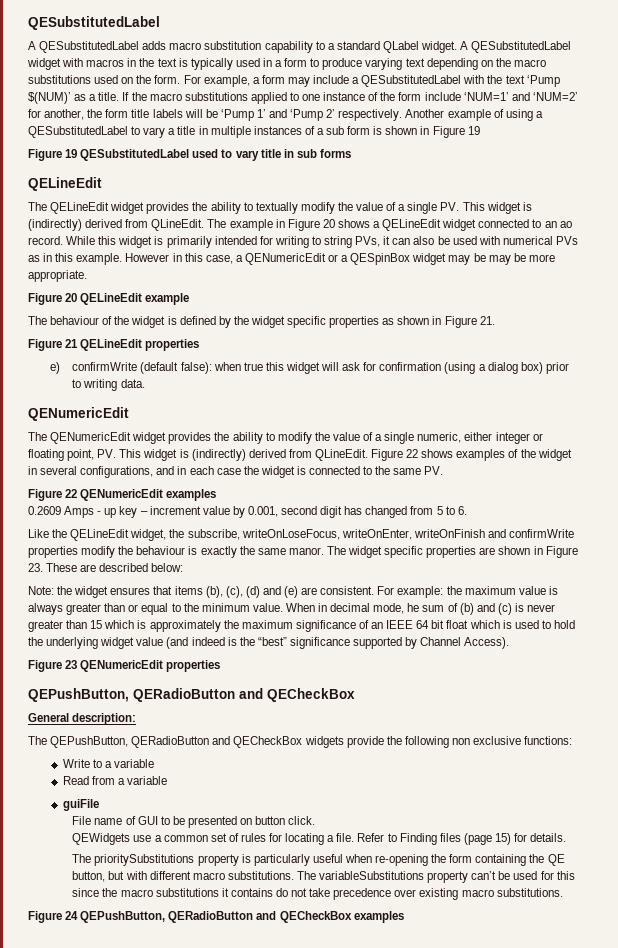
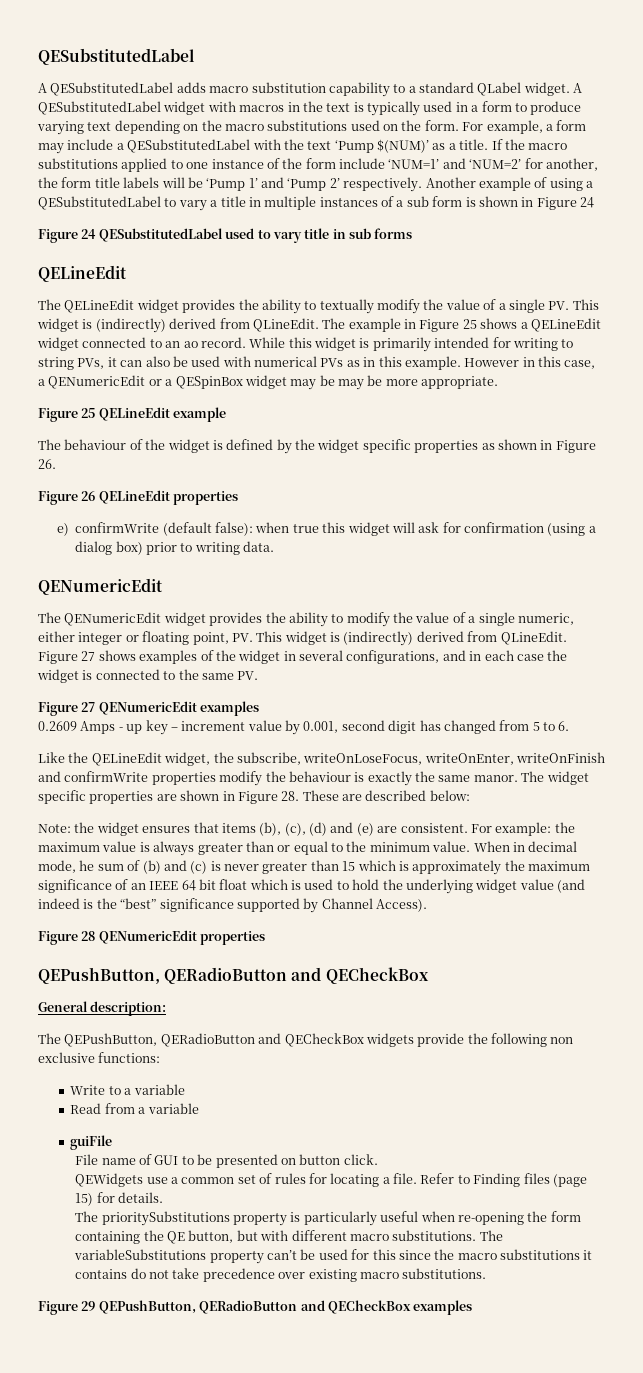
[467,126,480,135] [28,149,78,161] 19 // Figure 19 -> [580,197,594,208] [38,229,97,243] 24 // Figure 24
[322,219,335,228] 20 -> [462,319,477,329] 25
[65,293,78,302] 20 -> [81,408,96,418] 25
[479,316,495,325] [28,339,79,351] 21. // Figure 21 -> [38,459,56,469] [38,491,96,505] 26. // Figure 26
[406,449,419,458] 22 -> [81,651,96,661] 27
[65,489,78,498] 22 -> [81,702,96,712] 27
[28,563,43,572] 23. -> [281,791,300,801] 28.
[65,660,78,669] 23 -> [81,931,96,941] 28
[65,911,79,920] 24 -> [81,1301,96,1311] 29

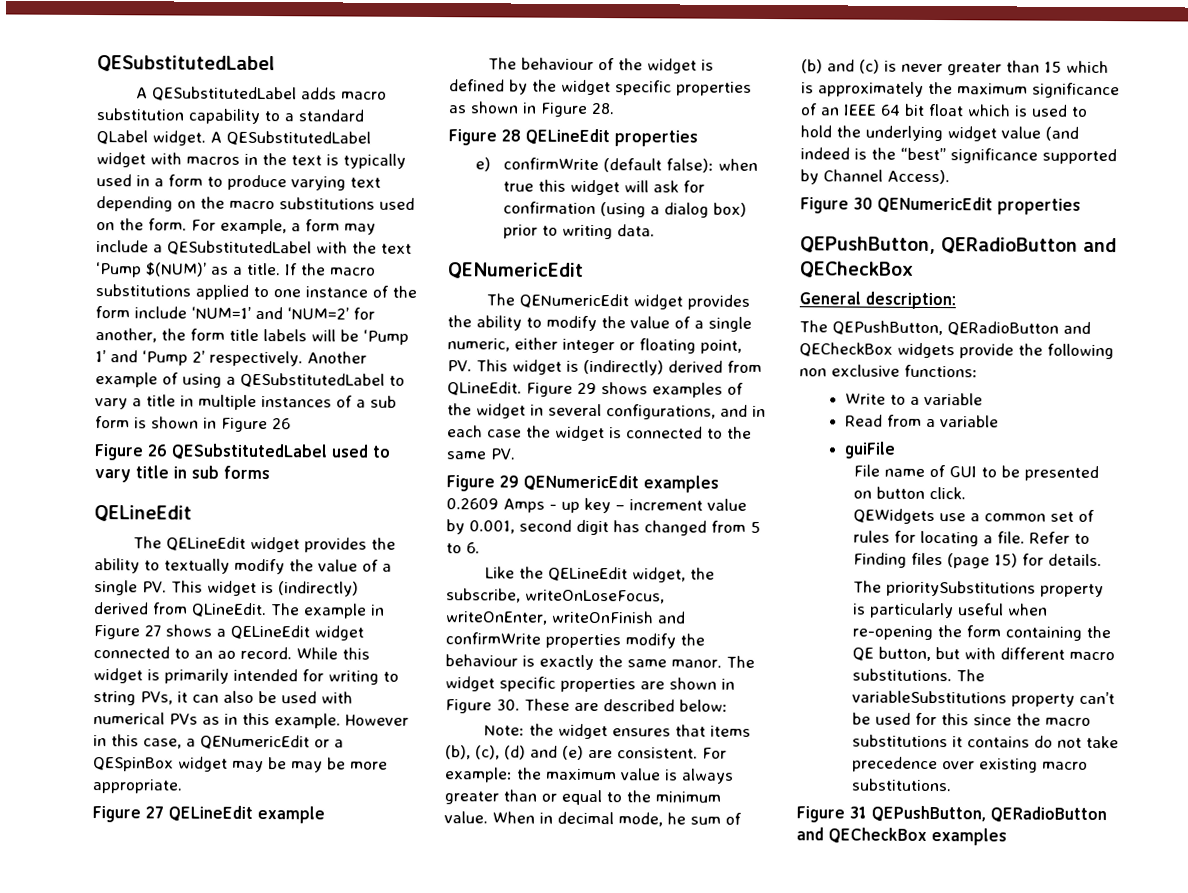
[580,197,594,208] [38,229,97,243] 24 // Figure 24 -> [272,418,291,430] [94,444,168,461] 26 // Figure 26
[462,319,477,329] 25 -> [144,625,161,637] 27
[81,408,96,418] 25 -> [145,806,164,819] 27
[38,459,56,469] [38,491,96,505] 26. // Figure 26 -> [591,102,615,115] [448,129,521,146] 28. // Figure 28
[81,651,96,661] 27 -> [577,382,597,395] 29
[81,702,96,712] 27 -> [499,475,519,488] 29
[281,791,300,801] 28. -> [496,699,520,711] 30.
[81,931,96,941] 28 -> [853,197,873,210] 30
[81,1301,96,1311] 29 -> [849,806,867,819] 31

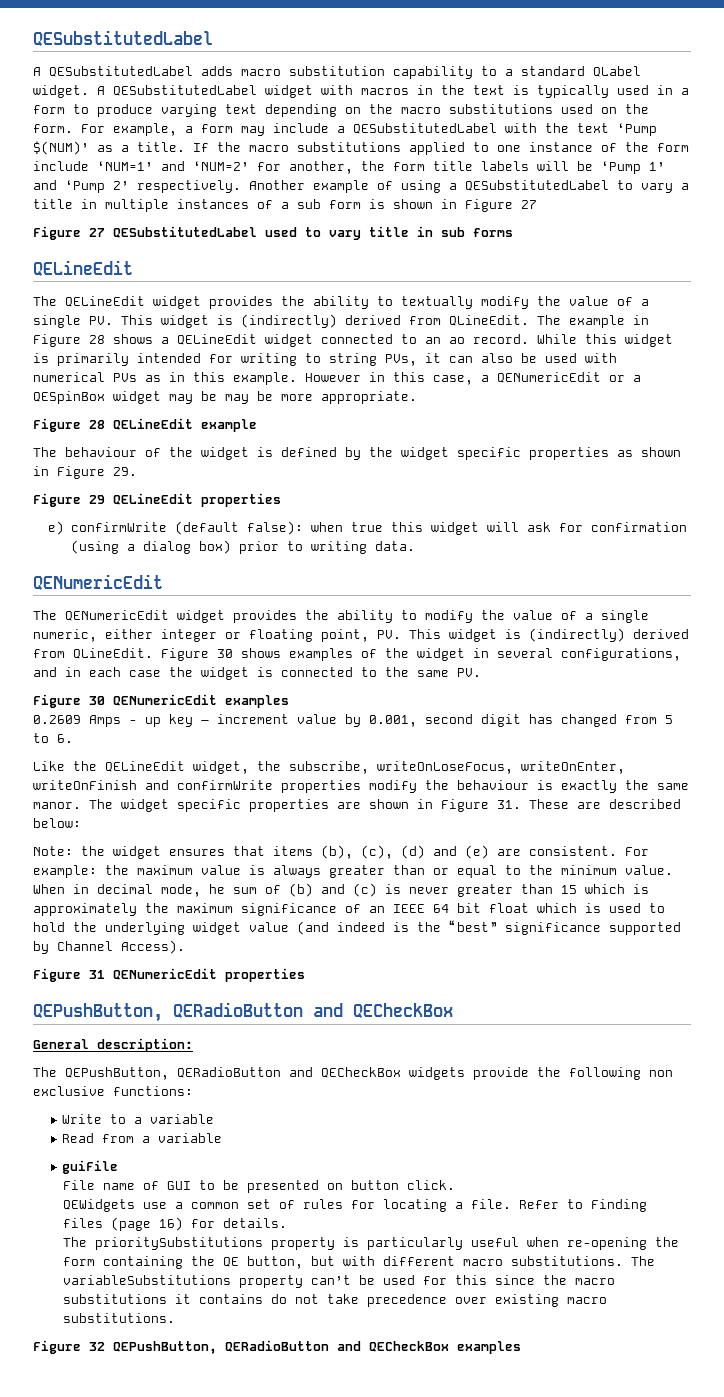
[272,418,291,430] [94,444,168,461] 26 // Figure 26 -> [521,200,537,209] [33,226,105,240] 27 // Figure 27
[144,625,161,637] 27 -> [89,335,105,344] 28
[145,806,164,819] 27 -> [89,420,105,429] 28
[591,102,615,115] [448,129,521,146] 28. // Figure 28 -> [113,467,137,476] [33,493,105,507] 29. // Figure 29
[577,382,597,395] 29 -> [217,649,233,658] 30
[499,475,519,488] 29 -> [89,696,105,705] 30
[496,699,520,711] 30. -> [497,800,521,809] 31.
[853,197,873,210] 30 -> [89,970,105,979] 31
[993,553,1018,568] 15) -> [159,1217,184,1231] 16)
[849,806,867,819] 31 -> [89,1342,105,1351] 32

